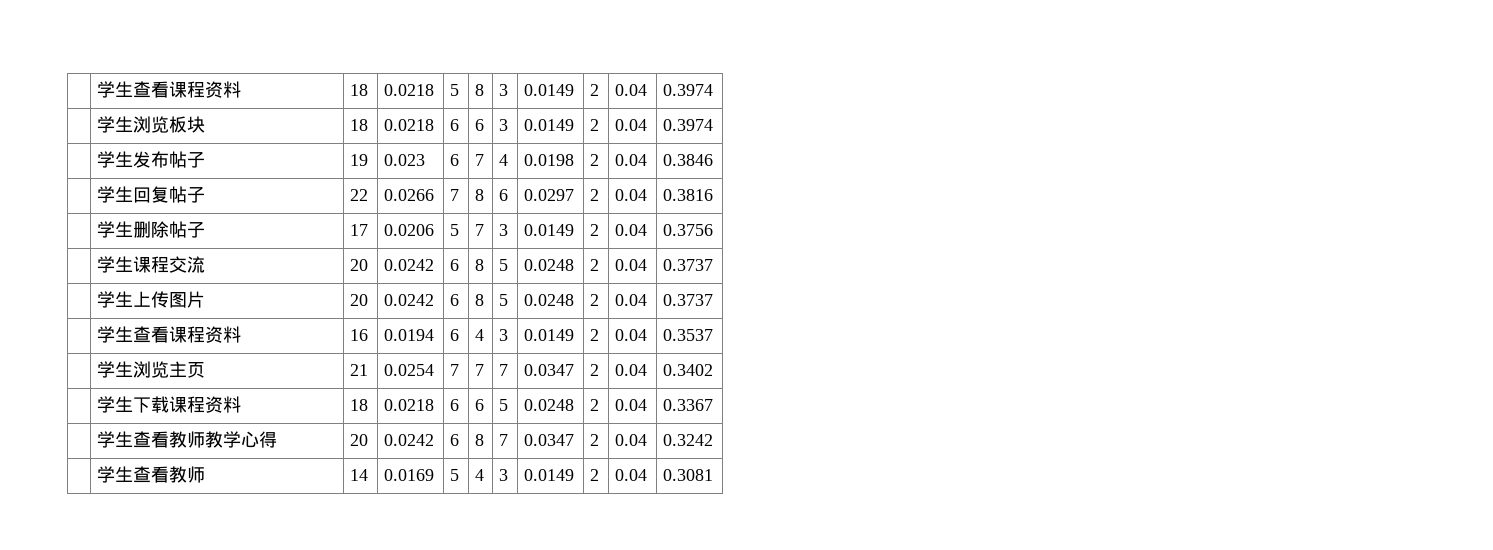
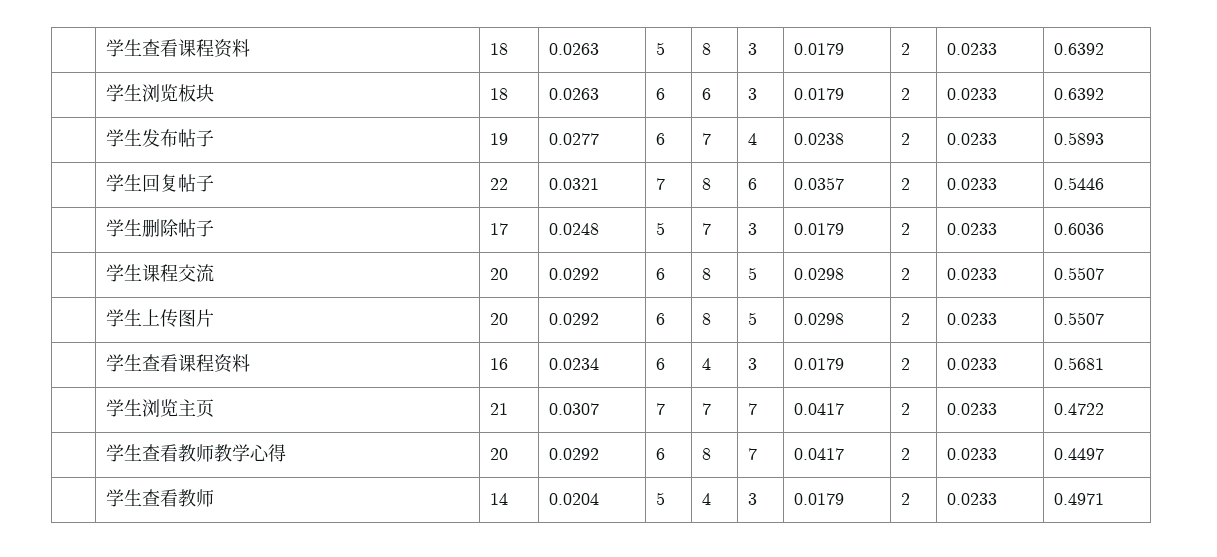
[384,84,435,96] 0.0218 -> [548,43,599,55] 0.0263
[524,84,575,96] [590,84,600,96] [615,84,648,96] [663,84,714,96] 0.0149 | 2 | 0.04 | 0.3974 -> [793,43,844,55] [900,43,910,55] [946,43,997,55] [1053,43,1104,55] 0.0179 | 2 | 0.0233 | 0.6392
[384,119,435,131] 0.0218 -> [548,88,599,100] 0.0263
[524,119,575,131] [590,119,600,131] [615,119,648,131] [663,119,714,131] 0.0149 | 2 | 0.04 | 0.3974 -> [793,88,844,100] [900,88,910,100] [946,88,997,100] [1053,88,1104,100] 0.0179 | 2 | 0.0233 | 0.6392
[384,154,426,166] 0.023 -> [548,133,599,145] 0.0277
[524,154,575,166] [590,154,600,166] [615,154,648,166] [663,154,714,166] 0.0198 | 2 | 0.04 | 0.3846 -> [793,133,844,145] [900,133,910,145] [946,133,997,145] [1053,132,1104,145] 0.0238 | 2 | 0.0233 | 0.5893
[384,189,435,201] 0.0266 -> [548,178,599,190] 0.0321
[524,189,575,201] [590,189,600,201] [615,189,648,201] [663,189,714,201] 0.0297 | 2 | 0.04 | 0.3816 -> [793,177,844,190] [900,178,910,190] [946,178,997,190] [1053,177,1104,190] 0.0357 | 2 | 0.0233 | 0.5446
[384,224,435,236] 0.0206 -> [548,223,599,235] 0.0248
[524,224,575,236] [590,224,600,236] [615,224,648,236] [663,224,714,236] 0.0149 | 2 | 0.04 | 0.3756 -> [793,223,844,235] [900,223,910,235] [946,223,997,235] [1053,223,1104,235] 0.0179 | 2 | 0.0233 | 0.6036
[384,259,435,271] [450,259,460,271] [475,259,485,271] [499,259,509,271] [524,259,575,271] [590,259,600,271] [615,259,648,271] [663,259,714,271] 0.0242 | 6 | 8 | 5 | 0.0248 | 2 | 0.04 | 0.3737 -> [548,268,599,280] [655,268,665,280] [701,268,711,280] [747,267,757,280] [793,268,844,280] [900,268,910,280] [946,268,997,280] [1053,267,1104,280] 0.0292 | 6 | 8 | 5 | 0.0298 | 2 | 0.0233 | 0.5507
[384,294,435,306] [450,294,460,306] [475,294,485,306] [499,294,509,306] [524,294,575,306] [590,294,600,306] [615,294,648,306] [663,294,714,306] 0.0242 | 6 | 8 | 5 | 0.0248 | 2 | 0.04 | 0.3737 -> [548,313,599,325] [655,313,665,325] [701,313,711,325] [747,312,757,325] [793,313,844,325] [900,313,910,325] [946,313,997,325] [1053,312,1104,325] 0.0292 | 6 | 8 | 5 | 0.0298 | 2 | 0.0233 | 0.5507
[384,329,435,341] 0.0194 -> [548,358,599,370] 0.0234
[524,329,575,341] [590,329,600,341] [615,329,648,341] [663,329,714,341] 0.0149 | 2 | 0.04 | 0.3537 -> [793,358,844,370] [900,358,910,370] [946,358,997,370] [1053,357,1104,370] 0.0179 | 2 | 0.0233 | 0.5681
[384,364,435,376] 0.0254 -> [548,403,599,415] 0.0307
[524,364,575,376] [590,364,600,376] [615,364,648,376] [663,364,714,376] [97,396,242,413] [350,399,369,411] [384,399,435,411] [450,399,460,411] [475,399,485,411] [499,399,509,411] [524,399,575,411] [590,399,600,411] [615,399,648,411] [663,399,714,411] 0.0347 | 2 | 0.04 | 0.3402 // | 学生下载课程资料 | 18 | 0.0218 | 6 | 6 | 5 | 0.0248 | 2 | 0.04 | 0.3367 -> [793,403,844,415] [900,403,910,415] [946,403,997,415] [1053,403,1104,415] 0.0417 | 2 | 0.0233 | 0.4722
[384,434,435,446] 0.0242 -> [548,448,599,460] 0.0292
[524,434,575,446] [590,434,600,446] [615,434,648,446] [663,434,714,446] 0.0347 | 2 | 0.04 | 0.3242 -> [793,448,844,460] [900,448,910,460] [946,448,997,460] [1053,448,1104,460] 0.0417 | 2 | 0.0233 | 0.4497
[384,469,435,481] 0.0169 -> [548,493,599,505] 0.0204
[524,469,575,481] [590,469,600,481] [615,469,648,481] [663,469,714,481] 0.0149 | 2 | 0.04 | 0.3081 -> [793,493,844,505] [900,493,910,505] [946,493,997,505] [1053,493,1104,505] 0.0179 | 2 | 0.0233 | 0.4971

